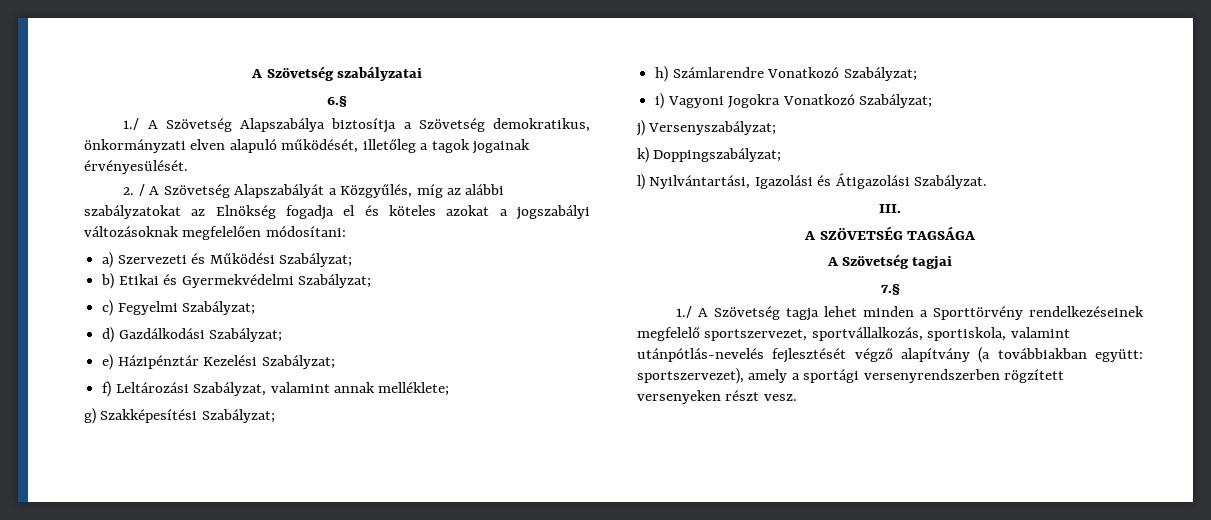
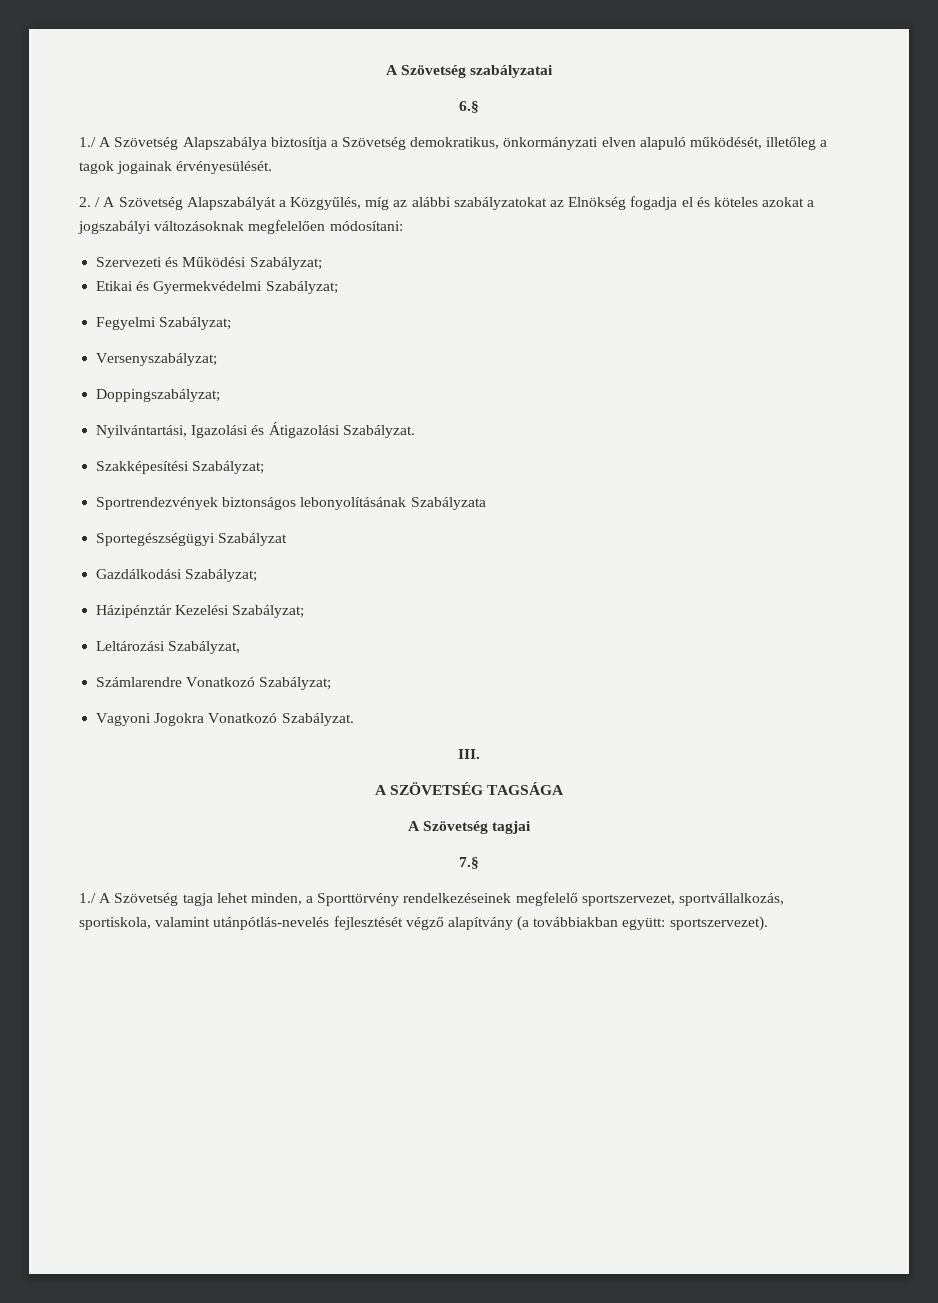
[102,252,114,268] a) -> (403, 226) none
[101,273,115,289] b) -> (322, 263) none
[102,300,114,316] c) -> (338, 287) none
[102,327,115,343] d) -> [96,353,218,366] [96,389,221,402] [96,422,415,438] [96,461,265,474] [96,497,486,510] [96,533,288,546] Versenyszabályzat; // Doppingszabályzat; // Nyilvántartási, Igazolási és Átigazolási Szabályzat. // Szakképesítési Szabályzat; // Sportrendezvények biztonságos lebonyolításának Szabályzata // Sportegészségügyi Szabályzat //
[102,354,114,370] e) -> (258, 575) none
[102,381,112,397] f) -> (305, 611) none
[270,382,450,396] [84,408,275,424] [655,66,669,82] valamint annak melléklete; // g) Szakképesítési Szabályzat; // h) -> (241, 647) //
[655,93,665,109] i) -> (332, 683) none
[858,94,932,108] [636,120,777,136] [637,147,782,163] [637,173,910,190] Szabályzat; // j) Versenyszabályzat; // k) Doppingszabályzat; // l) Nyilvántartási, Igazolási és Átigazolási -> (278, 718) none
[863,306,915,317] minden -> [250,893,302,905] minden,
[637,368,1065,384] [637,390,797,404] sportszervezet), amely a sportági versenyrendszerben rögzített versenyeken részt vesz. -> [669,916,768,931] sportszervezet).

